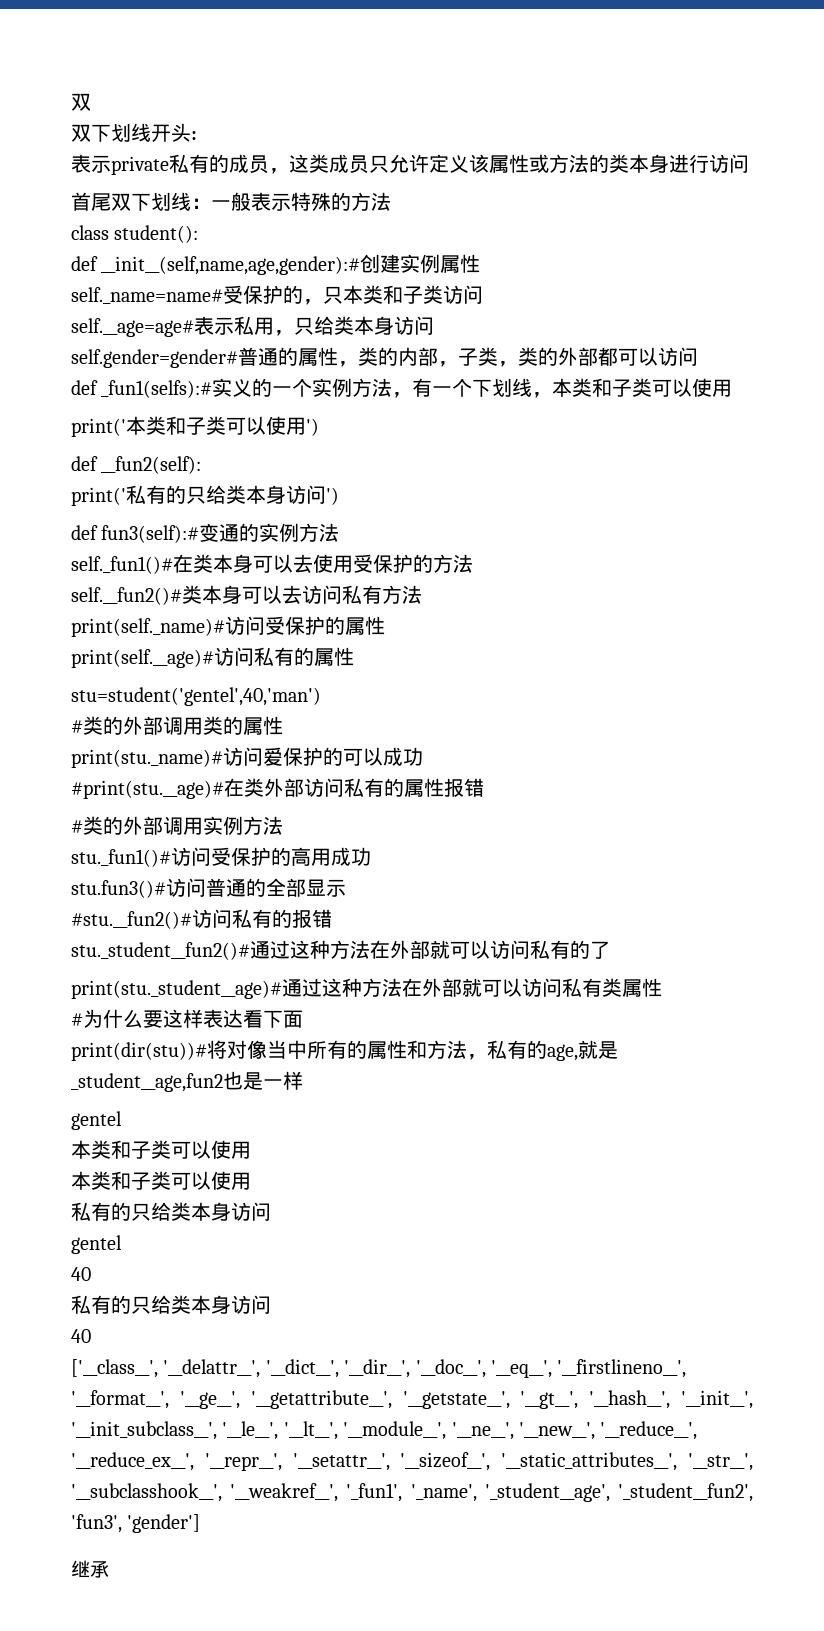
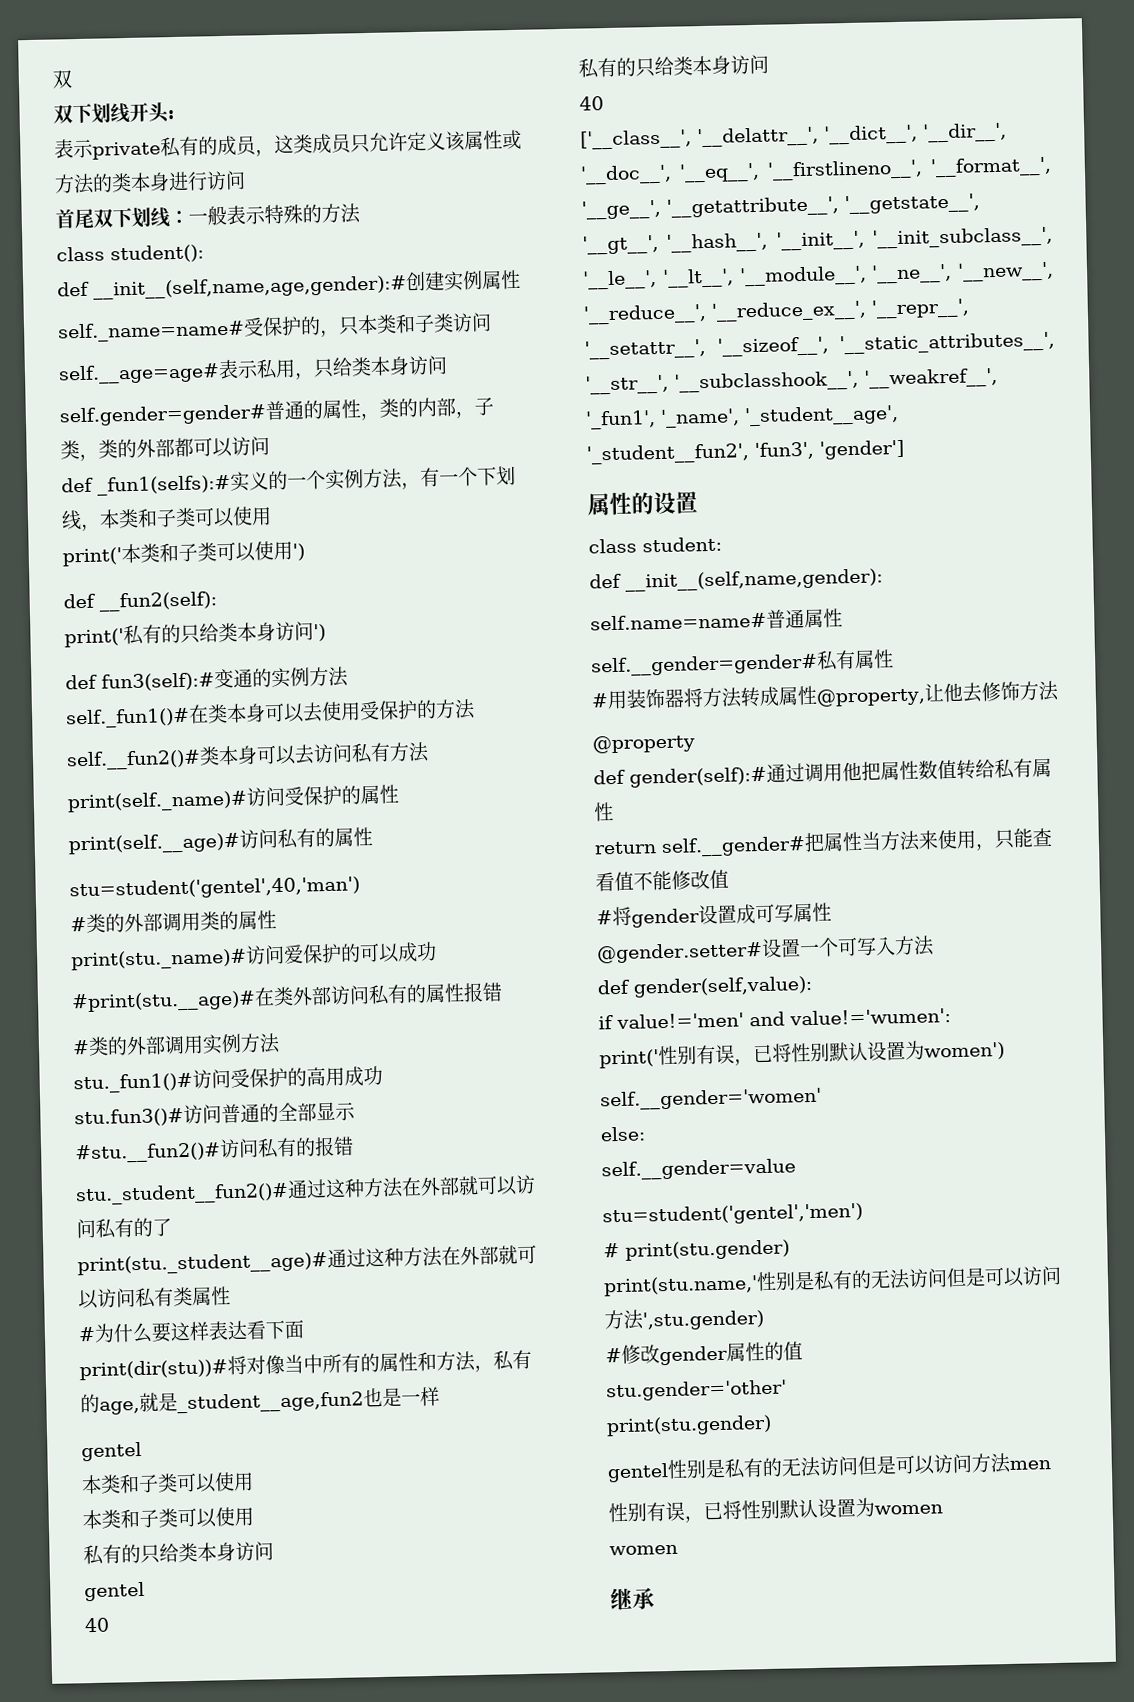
(201, 1523) none -> [587,491,699,516] [588,536,722,554] [589,568,883,592] [590,608,843,631] [591,649,894,677] [591,680,1059,710] [592,734,695,754] [593,757,1052,788] [593,802,614,822] [594,827,1052,858] [595,869,729,892] [596,902,832,928] [596,935,935,964] [597,975,813,998] [598,1008,951,1030] [599,1040,1005,1069] [600,1087,822,1111] [600,1126,646,1142] [601,1158,796,1181] [602,1202,863,1227] [603,1239,790,1261] [603,1265,1062,1297] [604,1309,764,1331] [605,1341,803,1366] [606,1379,787,1402] [606,1414,772,1437] [607,1452,1051,1483] [608,1497,943,1523] [609,1544,678,1556] // 属性的设置 // class student: // def __init__(self,name,gender): // self.name=name#普通属性 // self.__gender=gender#私有属性 // #用装饰器将方法转成属性@property,让他去修饰方法 // @property // def gender(self):#通过调用他把属性数值转给私有属性 // return self.__gender#把属性当方法来使用，只能查看值不能修改值 // #将gender设置成可写属性 // @gender.setter#设置一个可写入方法 // def gender(self,value): // if value!='men' and value!='wumen': // print('性别有误，已将性别默认设置为women') // self.__gender='women' // else: // self.__gender=value // stu=student('gentel','men') // # print(stu.gender) // print(stu.name,'性别是私有的无法访问但是可以访问方法',stu.gender) // #修改gender属性的值 // stu.gender='other' // print(stu.gender) // gentel性别是私有的无法访问但是可以访问方法men // 性别有误，已将性别默认设置为women // women

